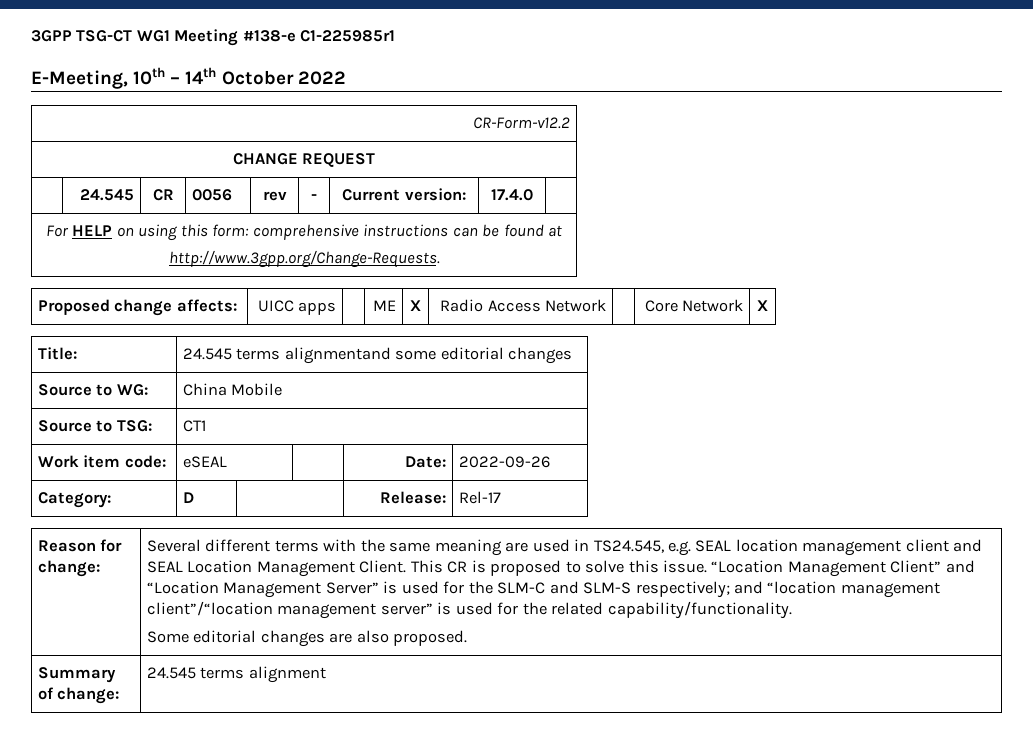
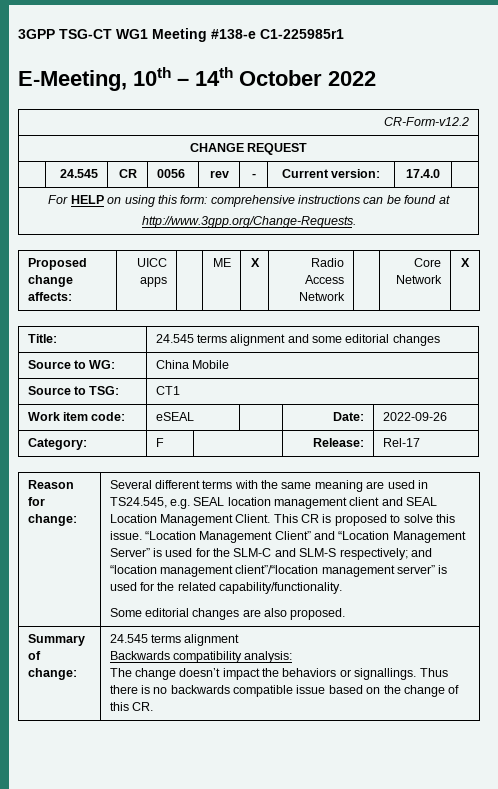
[284,347,391,364] alignmentand -> [230,334,309,346] alignment and
[182,492,194,503] D -> [155,438,164,447] F
(326, 674) none -> [109,651,293,663] [109,668,448,680] [109,685,460,697] [109,702,153,711] // Backwards compatibility analysis: // The change doesn’t impact the behaviors or signallings. Thus there is no backwards compatible issue based on the change of this CR.

